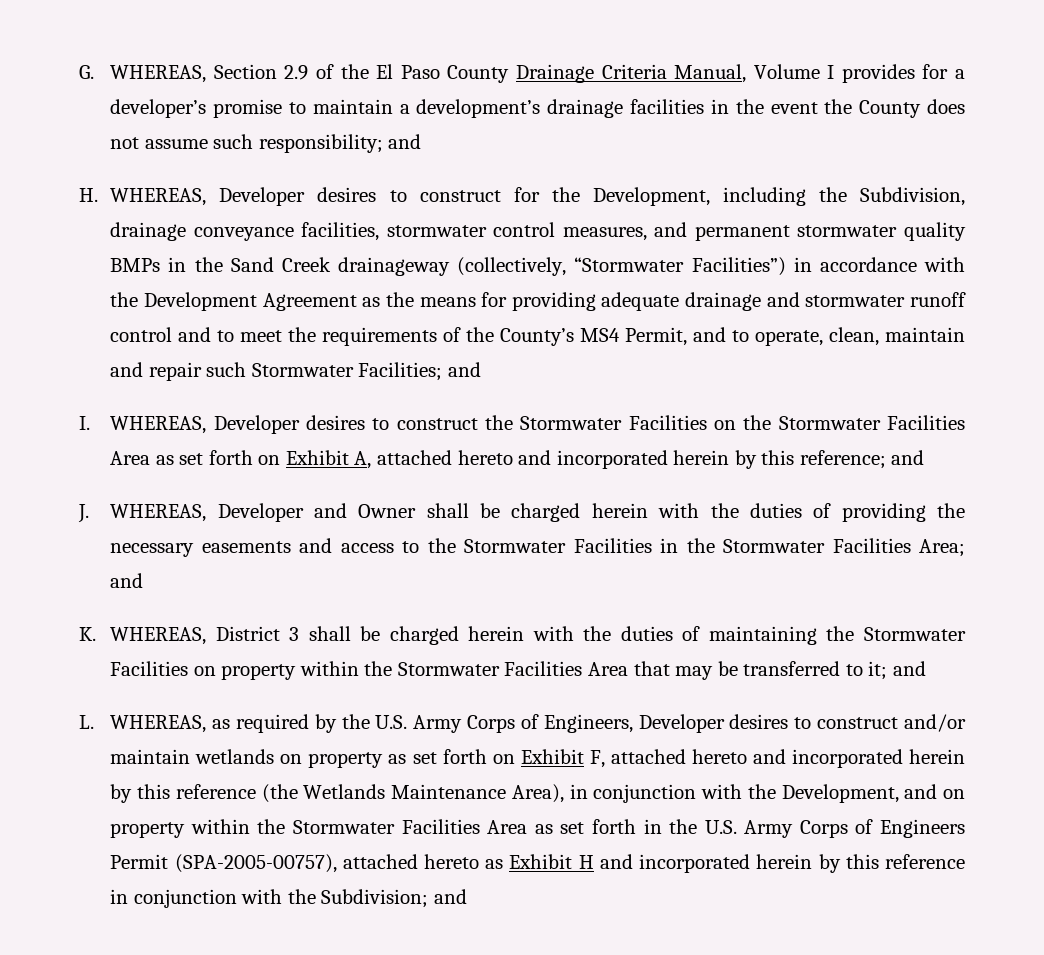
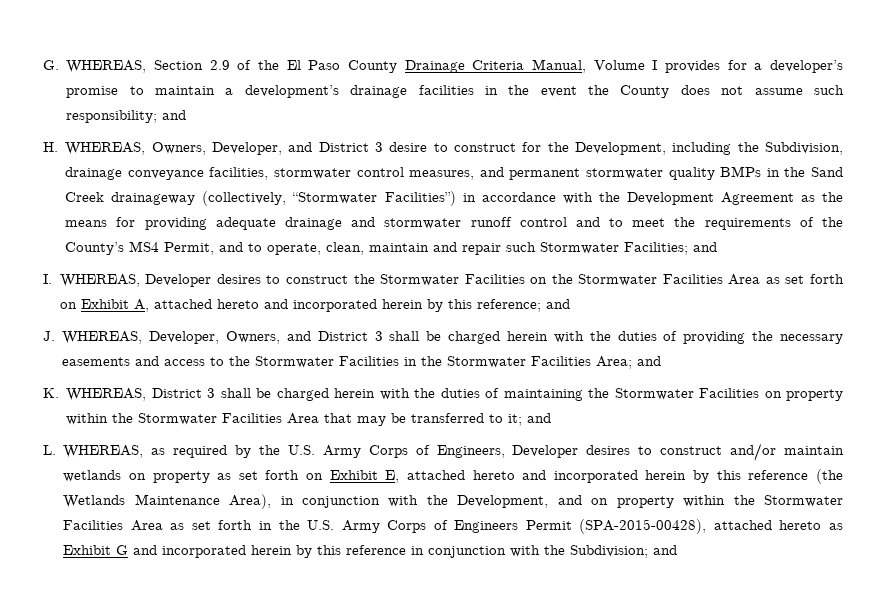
[219,187,377,206] Developer desires -> [151,142,428,155] Owners, Developer, and District 3 desire
[217,503,417,522] Developer and Owner -> [149,331,383,344] Developer, Owners, and District 3
[589,750,605,768] F, -> [385,470,400,483] E,
[174,854,337,873] (SPA-2005-00757), -> [579,519,707,534] (SPA-2015-00428),
[578,855,594,869] H -> [116,545,129,555] G

